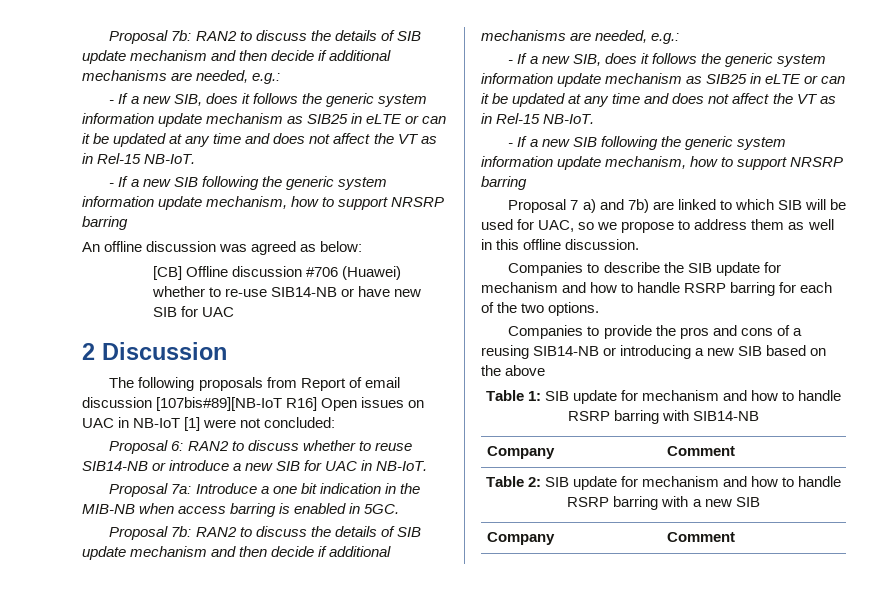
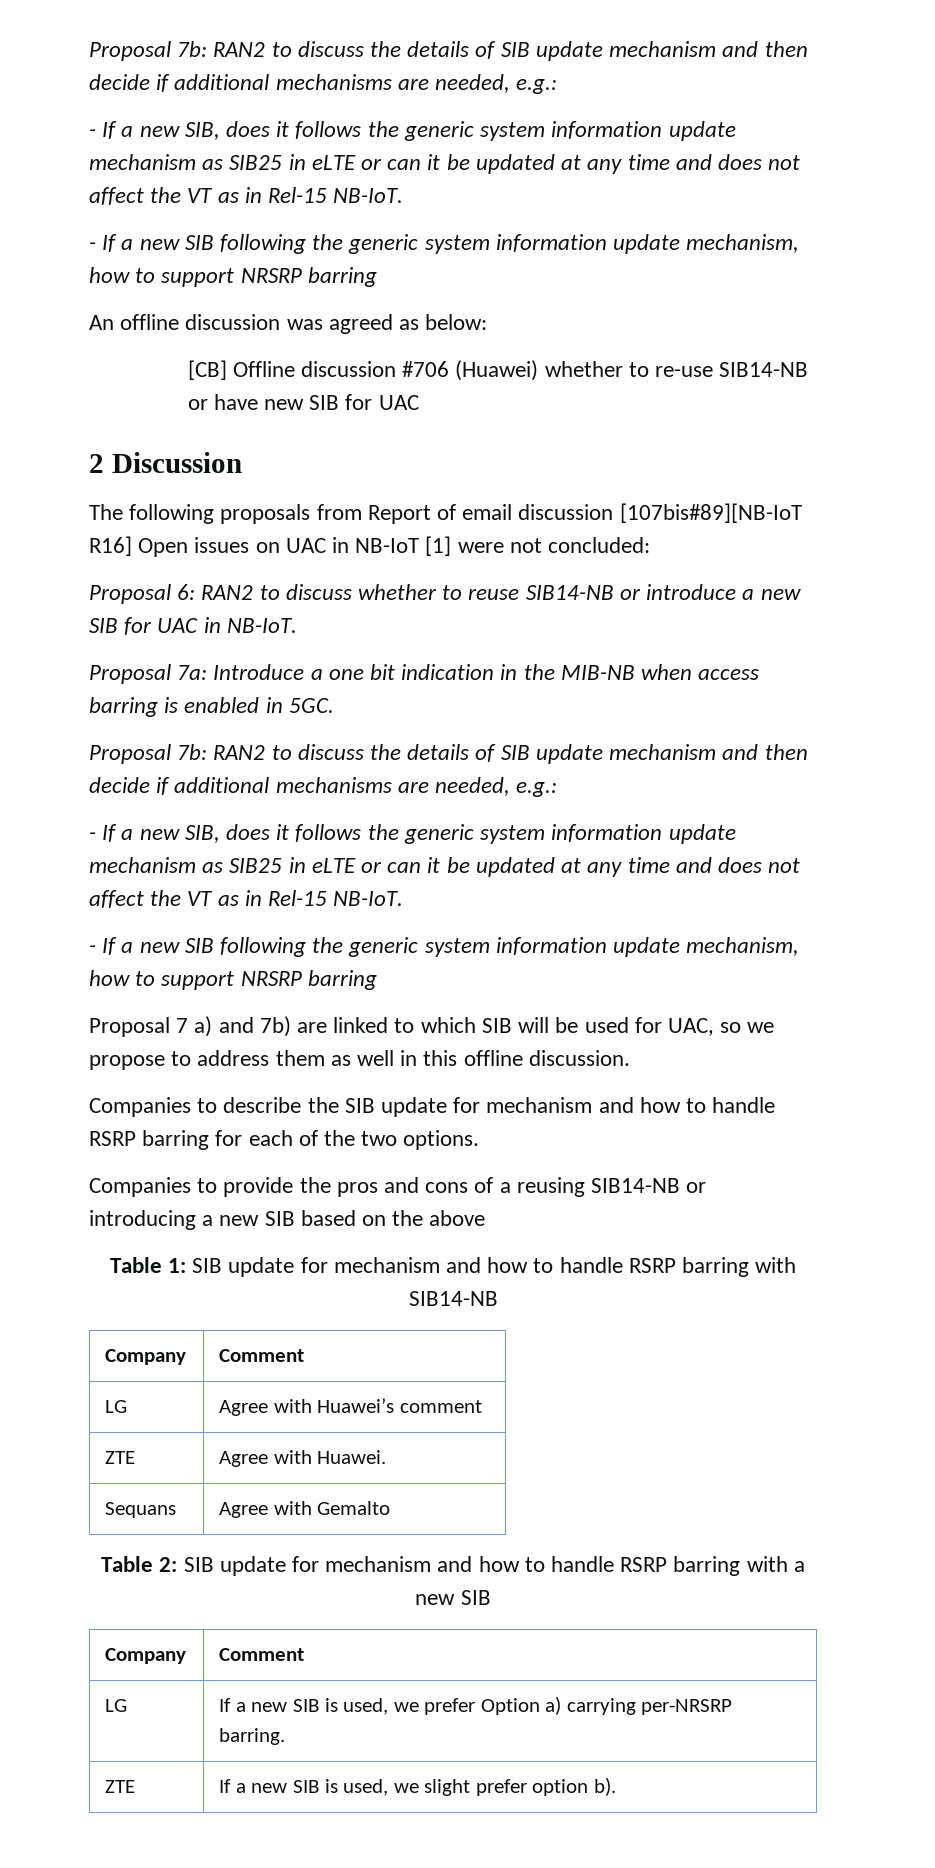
(736, 451) none -> [105,1400,128,1413] [219,1398,483,1416] [105,1451,136,1464] [219,1450,387,1467] [105,1502,177,1518] [219,1501,391,1518] // LG | Agree with Huawei’s comment // ZTE | Agree with Huawei. // Sequans | Agree with Gemalto
(736, 537) none -> [105,1699,128,1712] [219,1696,733,1715] [219,1728,286,1745] [105,1780,136,1793] [219,1777,616,1796] // LG | If a new SIB is used, we prefer Option a) carrying per-NRSRP barring. // ZTE | If a new SIB is used, we slight prefer option b).

